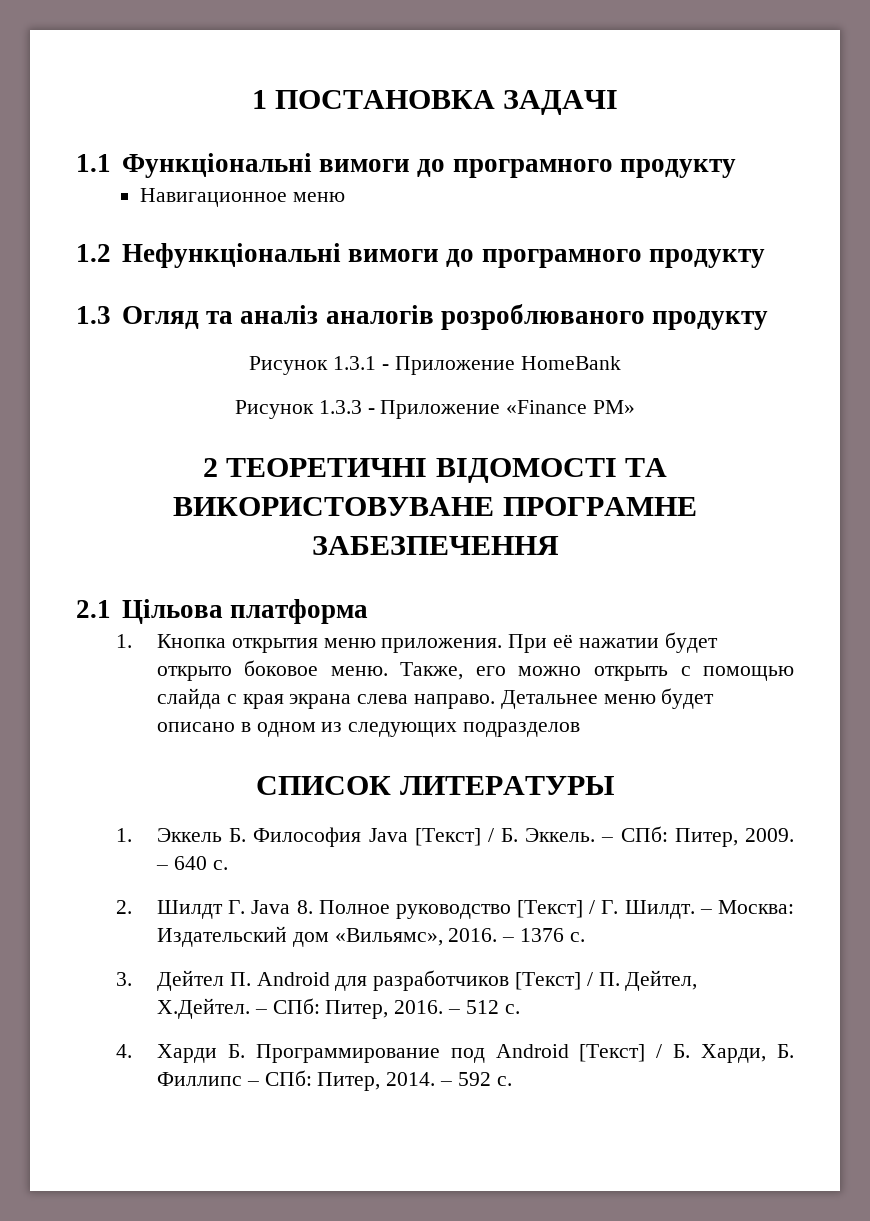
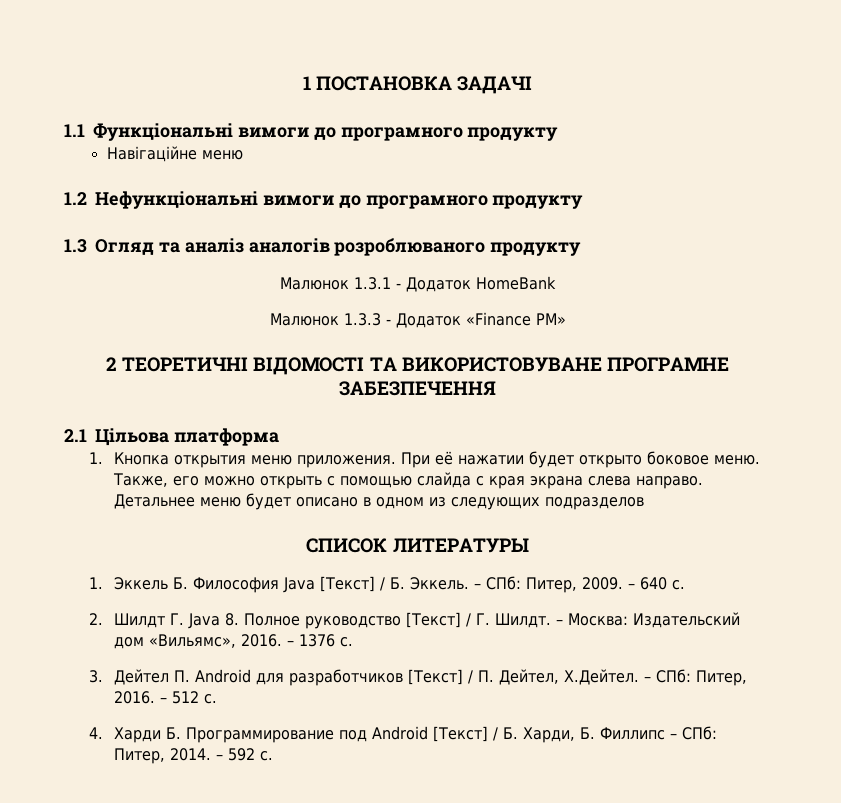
[140,188,288,207] Навигационное -> [106,146,197,162] Навігаційне
[249,356,329,375] Рисунок -> [280,277,349,290] Малюнок
[394,356,515,375] Приложение -> [406,277,471,292] Додаток
[234,400,314,419] Рисунок -> [269,313,339,326] Малюнок
[380,400,501,419] Приложение -> [395,313,461,328] Додаток

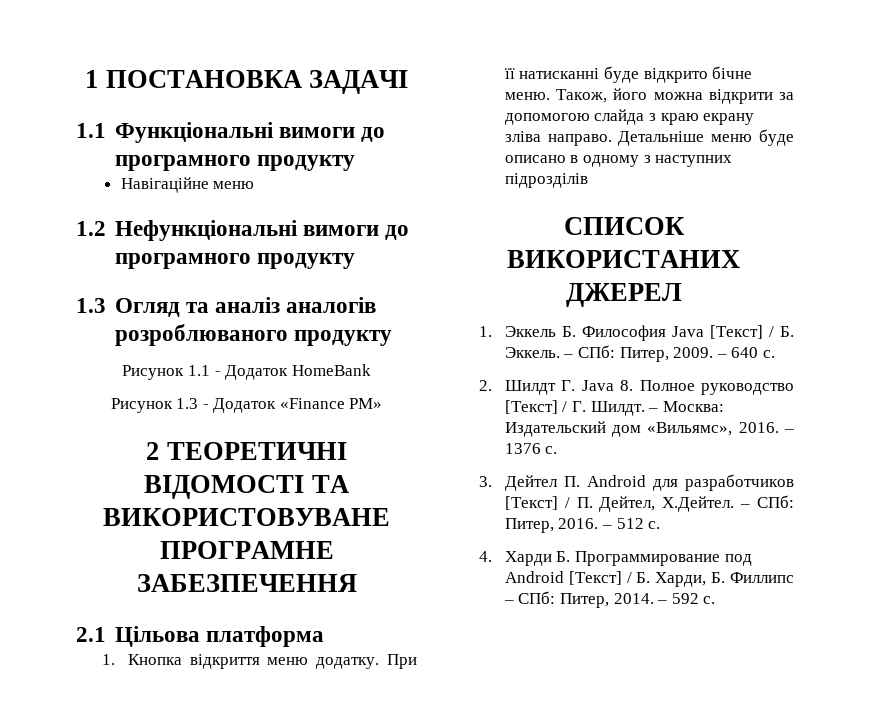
[280,277,391,290] Малюнок 1.3.1 -> [122,365,210,380] Рисунок 1.1
[269,313,381,326] Малюнок 1.3.3 -> [110,398,199,413] Рисунок 1.3
[174,451,761,468] [113,472,704,489] [114,493,645,510] открытия меню приложения. При её нажатии будет открыто боковое меню. Также, его можно открыть с помощью слайда с края экрана слева направо. Детальнее меню будет описано в одном из следующих подразделов -> [189,654,417,669] [504,66,753,83] [504,88,794,104] [504,109,755,125] [504,129,794,146] [504,155,733,167] [504,173,588,188] відкриття меню додатку. При її натисканні буде відкрито бічне меню. Також, його можна відкрити за допомогою слайда з краю екрану зліва направо. Детальніше меню буде описано в одному з наступних підрозділів
[392,538,529,553] ЛИТЕРАТУРЫ -> [507,250,740,268] [565,283,682,307] ВИКОРИСТАНИХ ДЖЕРЕЛ

